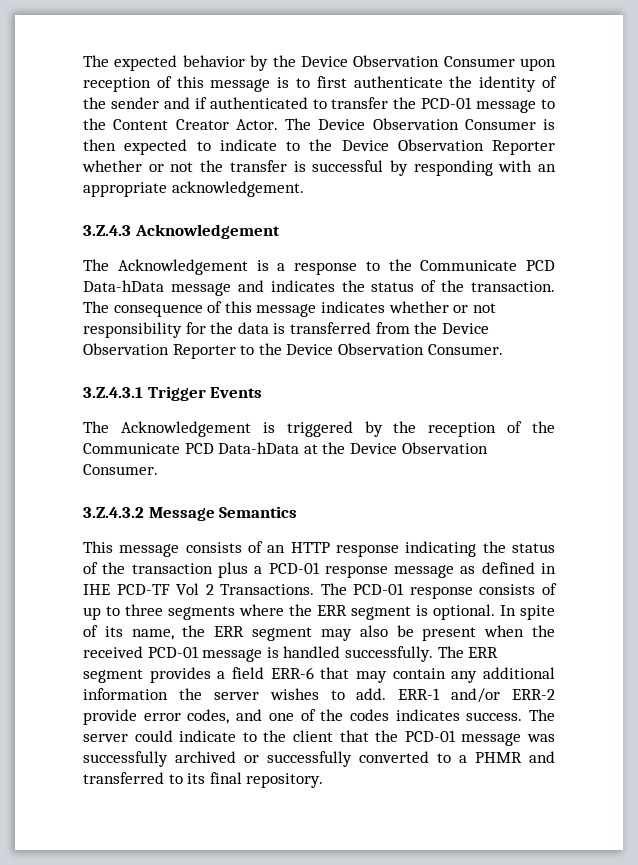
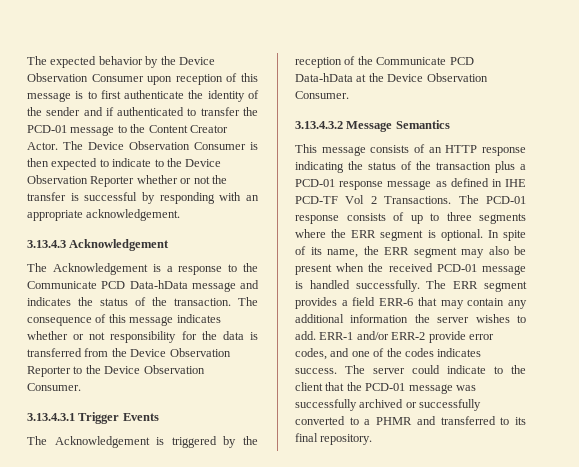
[83,225,131,236] 3.Z.4.3 -> [27,240,66,248] 3.13.4.3
[83,387,143,398] 3.Z.4.3.1 -> [27,413,75,421] 3.13.4.3.1
[83,507,144,518] 3.Z.4.3.2 -> [295,121,343,129] 3.13.4.3.2

